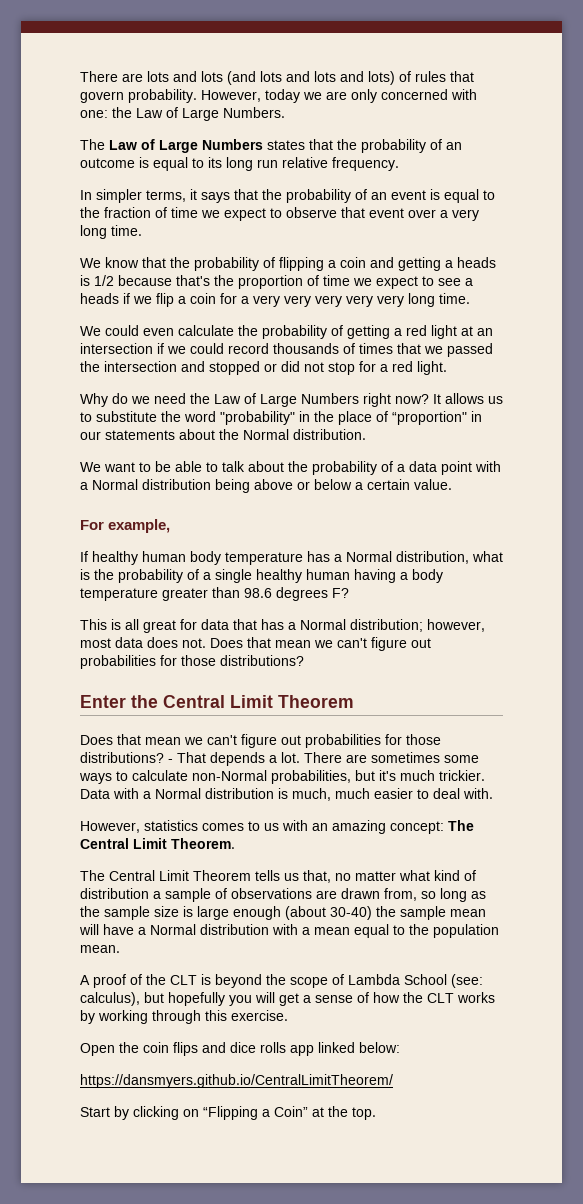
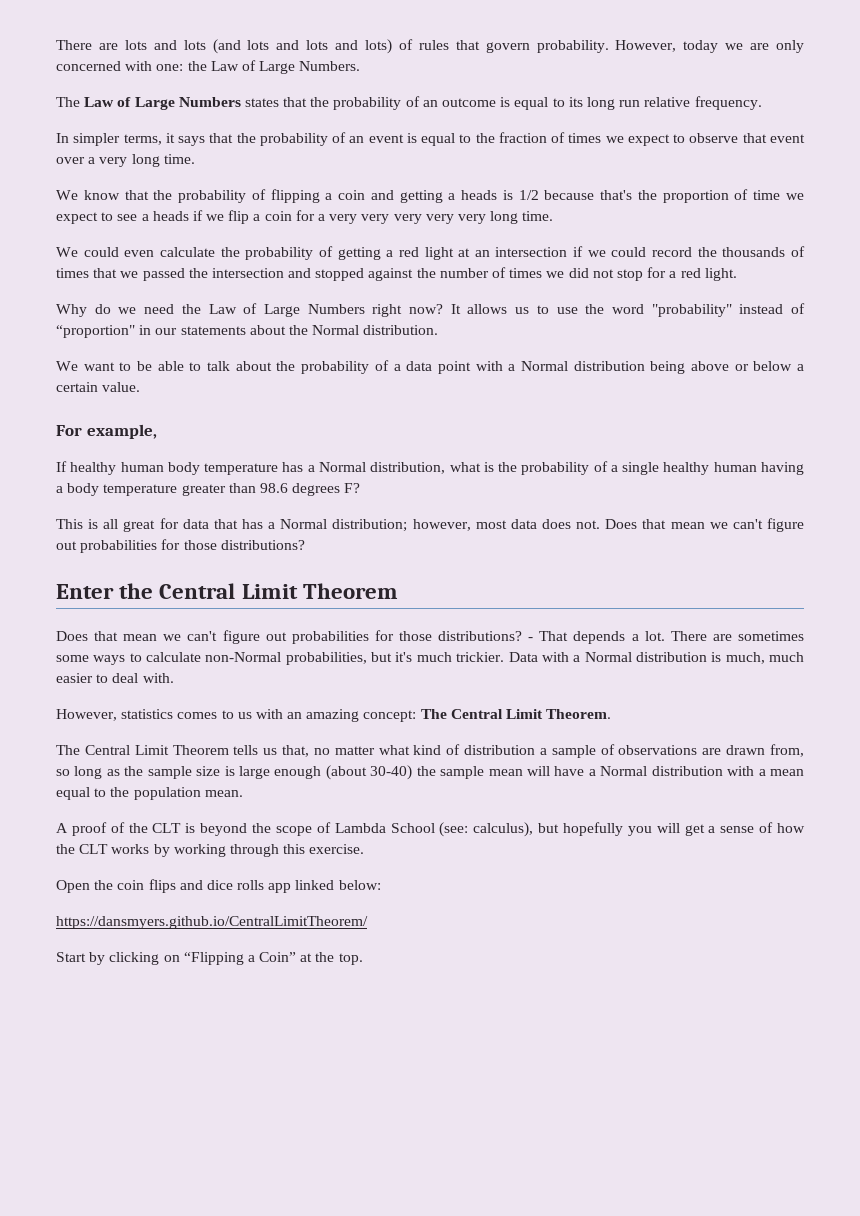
[171,207,198,218] time -> [568,133,602,143] times
(269, 348) none -> [697,247,717,257] the
[264,363,277,372] or -> [368,267,565,281] against the number of times we
[96,411,157,422] substitute -> [556,307,578,314] use
[299,411,372,425] in the place -> [739,304,784,314] instead

